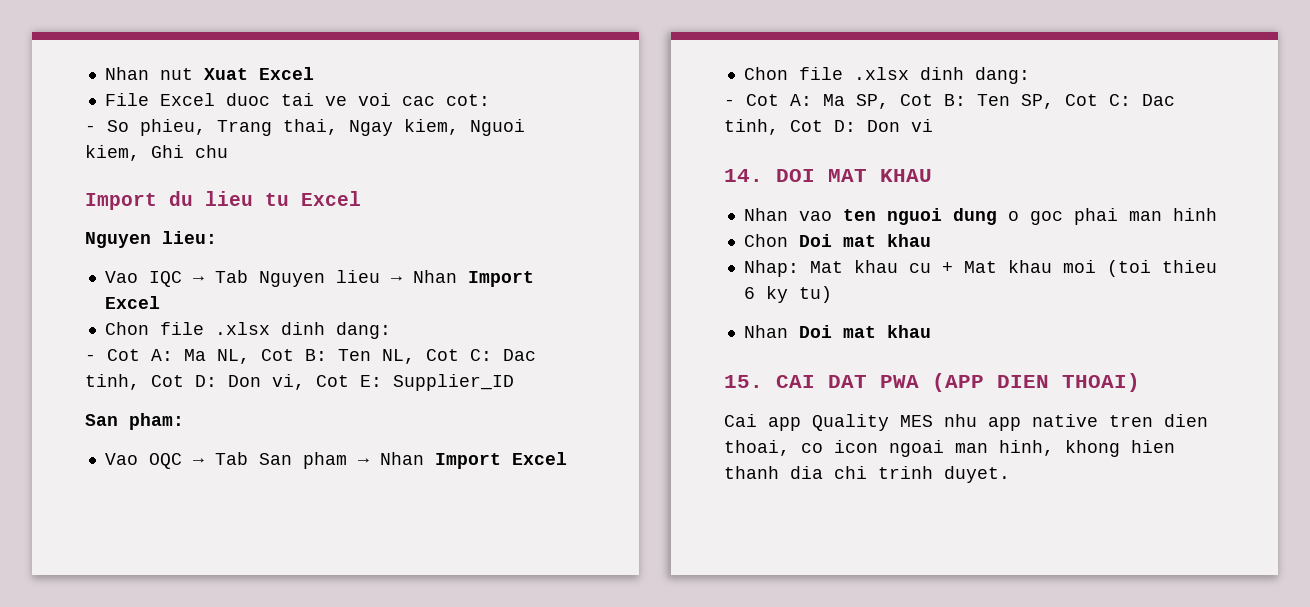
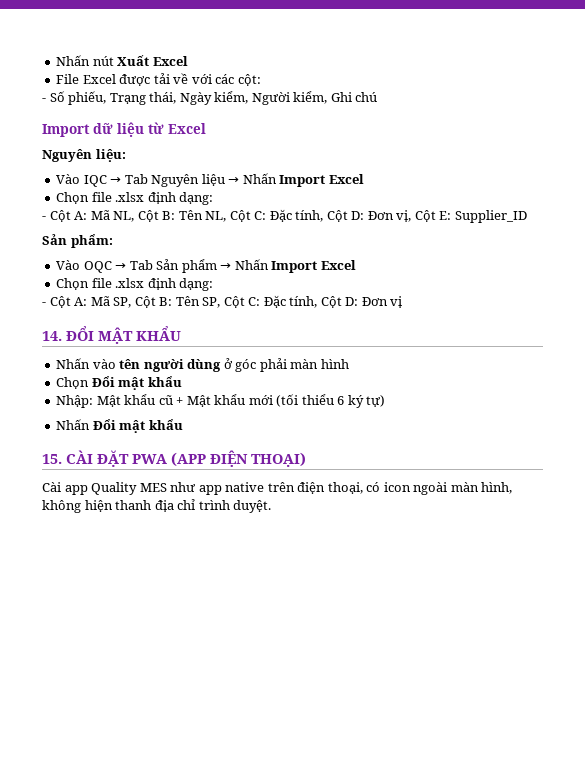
[104,67,248,80] Nhan nut Xuat -> [56,55,150,66] Nhấn nút Xuất
[225,93,490,106] [85,119,525,136] [85,145,228,161] [85,191,361,210] [85,231,217,248] [104,270,534,287] [104,296,160,309] [104,322,391,339] [85,349,536,364] [85,374,514,391] [85,413,184,430] [104,452,567,469] [743,67,1030,84] [724,94,1175,109] [724,119,933,135] [724,169,932,182] [743,208,1217,225] [743,234,931,247] [743,260,1217,277] [743,286,832,303] [743,325,931,338] [724,373,1140,392] [724,414,757,427] duoc tai ve voi cac cot: // - So phieu, Trang thai, Ngay kiem, Nguoi kiem, Ghi chu // Import du lieu tu Excel // Nguyen lieu: // Vao IQC → Tab Nguyen lieu → Nhan Import Excel // Chon file .xlsx dinh dang: // - Cot A: Ma NL, Cot B: Ten NL, Cot C: Dac tinh, Cot D: Don vi, Cot E: Supplier_ID // San pham: // Vao OQC → Tab San pham → Nhan Import Excel // Chon file .xlsx dinh dang: // - Cot A: Ma SP, Cot B: Ten SP, Cot C: Dac tinh, Cot D: Don vi // 14. DOI MAT KHAU // Nhan vao ten nguoi dung o goc phai man hinh // Chon Doi mat khau // Nhap: Mat khau cu + Mat khau moi (toi thieu 6 ky tu) // Nhan Doi mat khau // 15. CAI DAT PWA (APP DIEN THOAI) // Cai -> [119,73,261,86] [42,91,378,105] [42,122,206,137] [42,149,126,162] [56,173,364,187] [56,192,214,205] [42,209,527,223] [42,234,113,248] [56,259,356,273] [56,278,214,291] [42,295,403,308] [42,326,181,344] [56,358,349,372] [56,376,182,390] [56,394,386,408] [56,419,183,433] [42,450,306,467] [42,482,61,492] được tải về với các cột: // - Số phiếu, Trạng thái, Ngày kiểm, Người kiểm, Ghi chú // Import dữ liệu từ Excel // Nguyên liệu: // Vào IQC → Tab Nguyên liệu → Nhấn Import Excel // Chọn file .xlsx định dạng: // - Cột A: Mã NL, Cột B: Tên NL, Cột C: Đặc tính, Cột D: Đơn vị, Cột E: Supplier_ID // Sản phẩm: // Vào OQC → Tab Sản phẩm → Nhấn Import Excel // Chọn file .xlsx định dạng: // - Cột A: Mã SP, Cột B: Tên SP, Cột C: Đặc tính, Cột D: Đơn vị // 14. ĐỔI MẬT KHẨU // Nhấn vào tên người dùng ở góc phải màn hình // Chọn Đổi mật khẩu // Nhập: Mật khẩu cũ + Mật khẩu mới (tối thiểu 6 ký tự) // Nhấn Đổi mật khẩu // 15. CÀI ĐẶT PWA (APP ĐIỆN THOẠI) // Cài
[944,414,977,427] nhu -> [170,482,196,492] như
[1109,414,1208,427] [724,440,1175,457] [724,466,1010,483] tren dien thoai, co icon ngoai man hinh, khong hien thanh dia chi trinh duyet. -> [267,482,513,495] [42,499,272,513] trên điện thoại, có icon ngoài màn hình, không hiện thanh địa chỉ trình duyệt.

